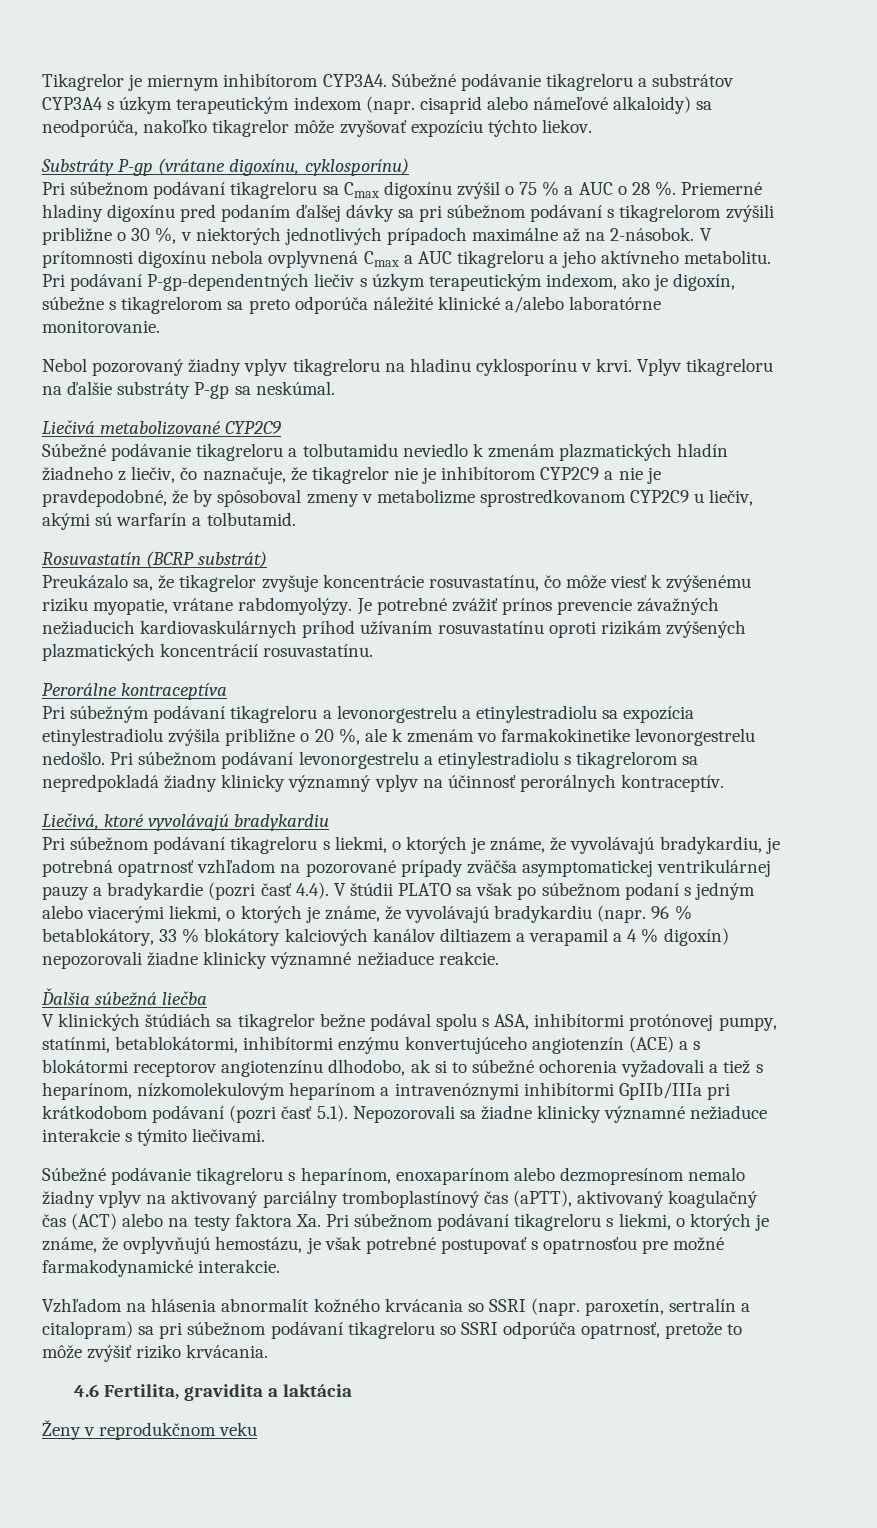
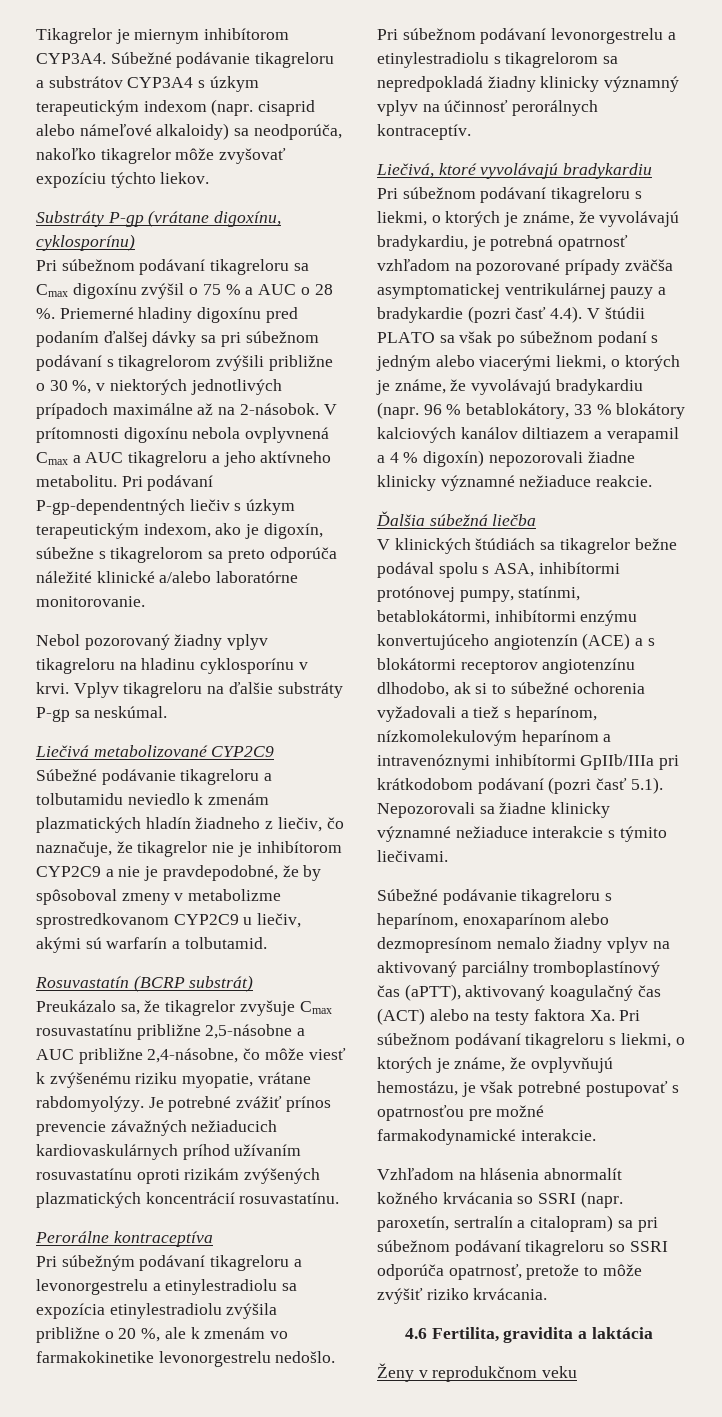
[322,574,539,591] koncentrácie rosuvastatínu, -> [299,1001,332,1014] [36,1024,306,1040] [36,1048,239,1064] Cmax rosuvastatínu približne 2,5-násobne a AUC približne 2,4-násobne,

